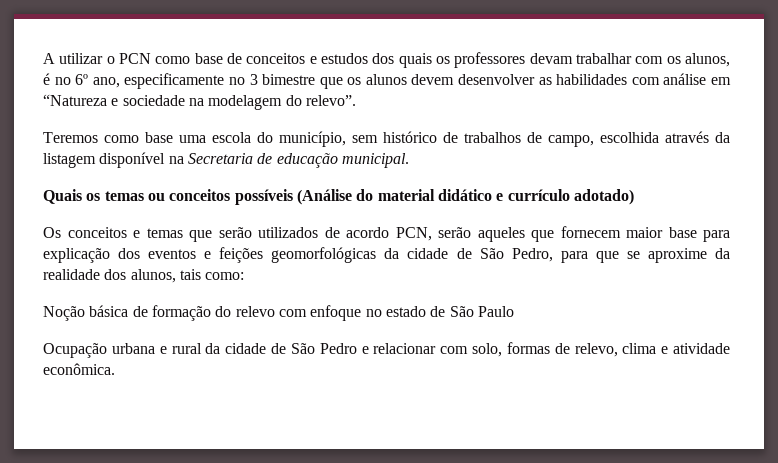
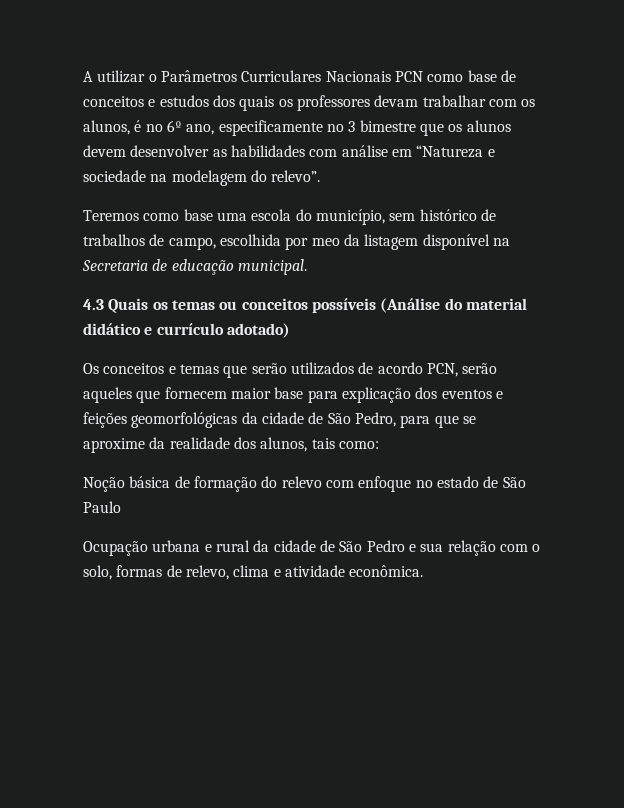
(115, 60) none -> [160,70,391,82] Parâmetros Curriculares Nacionais
[665,131,709,143] através -> [285,237,340,250] por meo
(409, 160) none -> [83,299,104,310] 4.3
[373,343,469,354] relacionar com -> [420,540,541,556] sua relação com o

